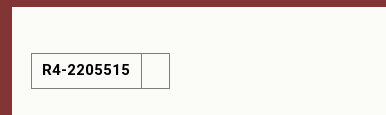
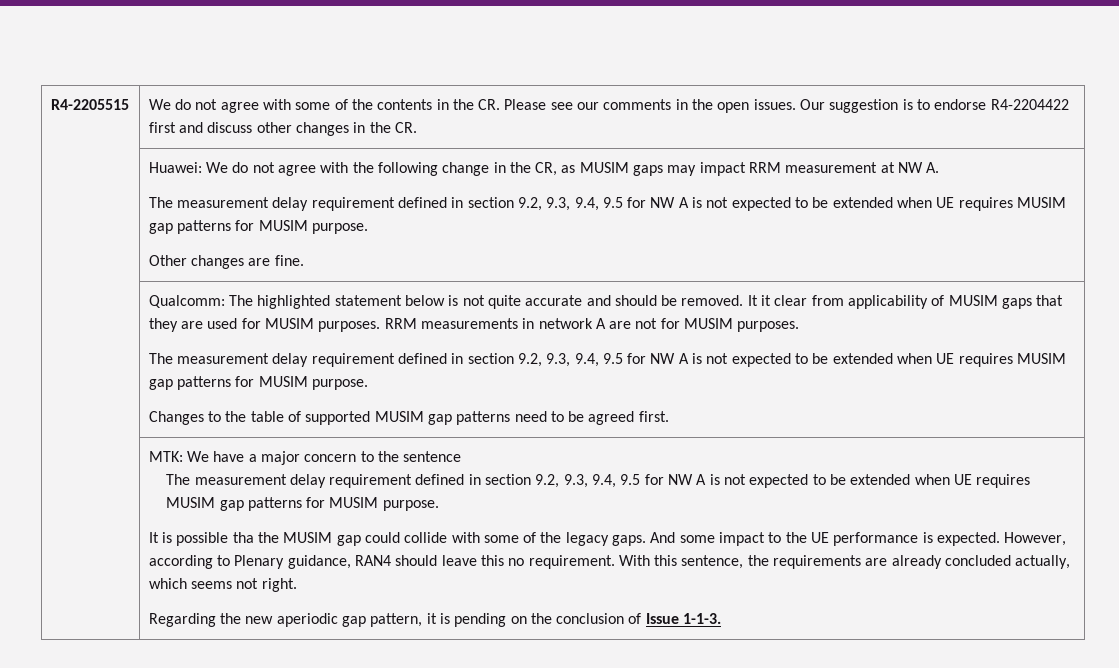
(130, 69) none -> [148,99,1069,113] [148,122,417,136] [148,162,940,176] [148,197,1067,211] [148,220,368,234] [148,255,304,269] [148,295,1064,309] [148,318,800,332] [148,353,1067,367] [148,376,368,390] [148,411,669,425] [148,451,462,465] [166,474,1031,488] [166,497,439,511] [148,532,1067,546] [148,555,1071,569] [148,578,297,592] [148,613,722,627] We do not agree with some of the contents in the CR. Please see our comments in the open issues. Our suggestion is to endorse R4-2204422 first and discuss other changes in the CR. // | Huawei: We do not agree with the following change in the CR, as MUSIM gaps may impact RRM measurement at NW A. // The measurement delay requirement defined in section 9.2, 9.3, 9.4, 9.5 for NW A is not expected to be extended when UE requires MUSIM gap patterns for MUSIM purpose. // Other changes are fine. // | Qualcomm: The highlighted statement below is not quite accurate and should be removed. It it clear from applicability of MUSIM gaps that they are used for MUSIM purposes. RRM measurements in network A are not for MUSIM purposes. // The measurement delay requirement defined in section 9.2, 9.3, 9.4, 9.5 for NW A is not expected to be extended when UE requires MUSIM gap patterns for MUSIM purpose. // Changes to the table of supported MUSIM gap patterns need to be agreed first. // | MTK: We have a major concern to the sentence // The measurement delay requirement defined in section 9.2, 9.3, 9.4, 9.5 for NW A is not expected to be extended when UE requires MUSIM gap patterns for MUSIM purpose. // It is possible tha the MUSIM gap could collide with some of the legacy gaps. And some impact to the UE performance is expected. However, according to Plenary guidance, RAN4 should leave this no requirement. With this sentence, the requirements are already concluded actually, which seems not right. // Regarding the new aperiodic gap pattern, it is pending on the conclusion of Issue 1-1-3.

